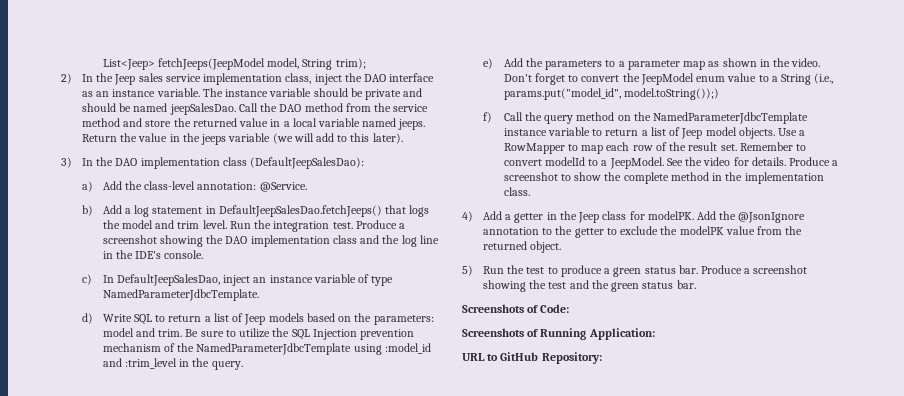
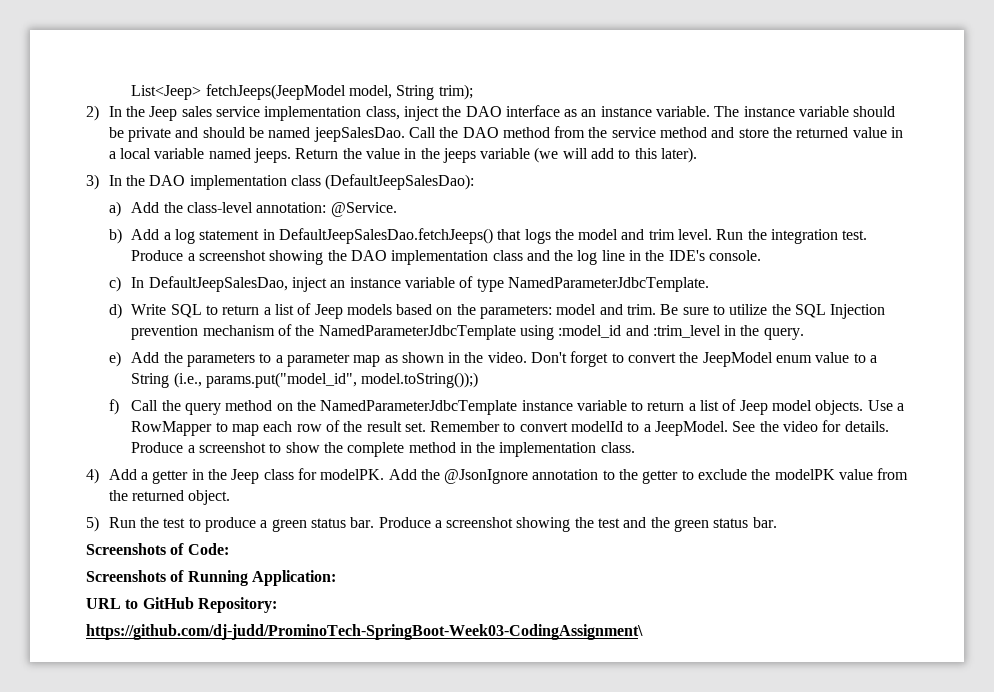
(602, 358) none -> [86,624,643,640] // https://github.com/dj-judd/ProminoTech-SpringBoot-Week03-CodingAssignment\

